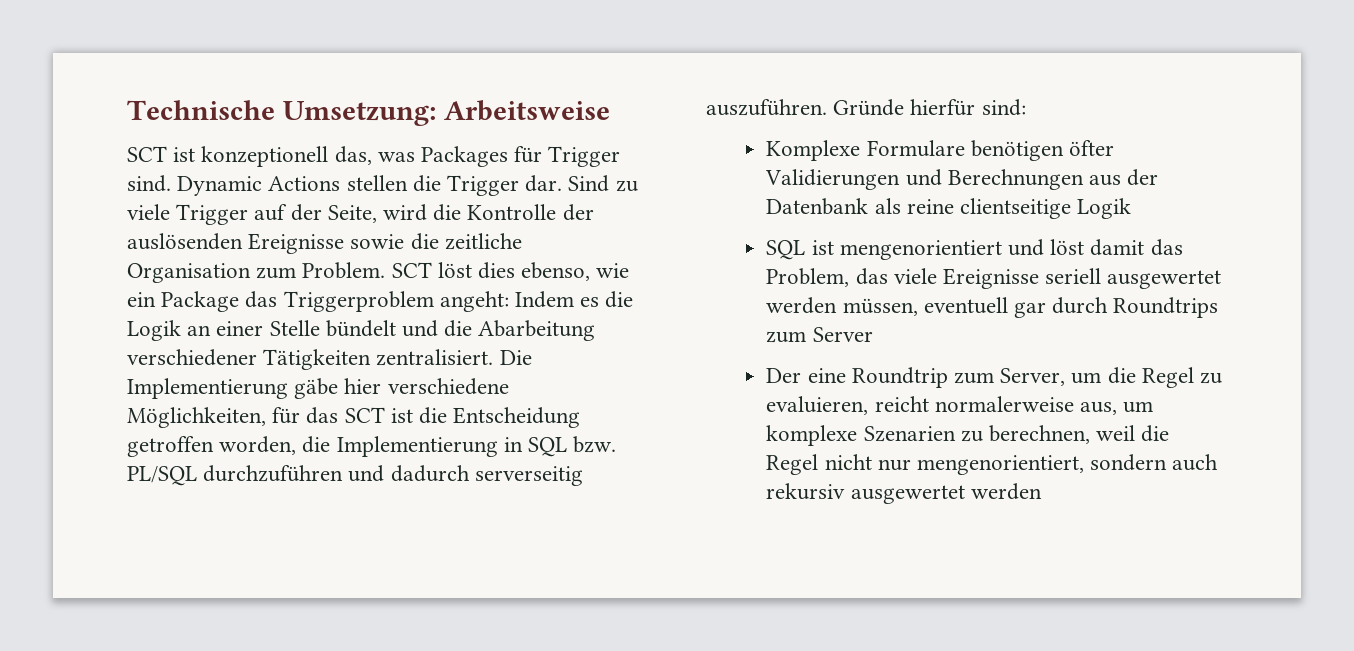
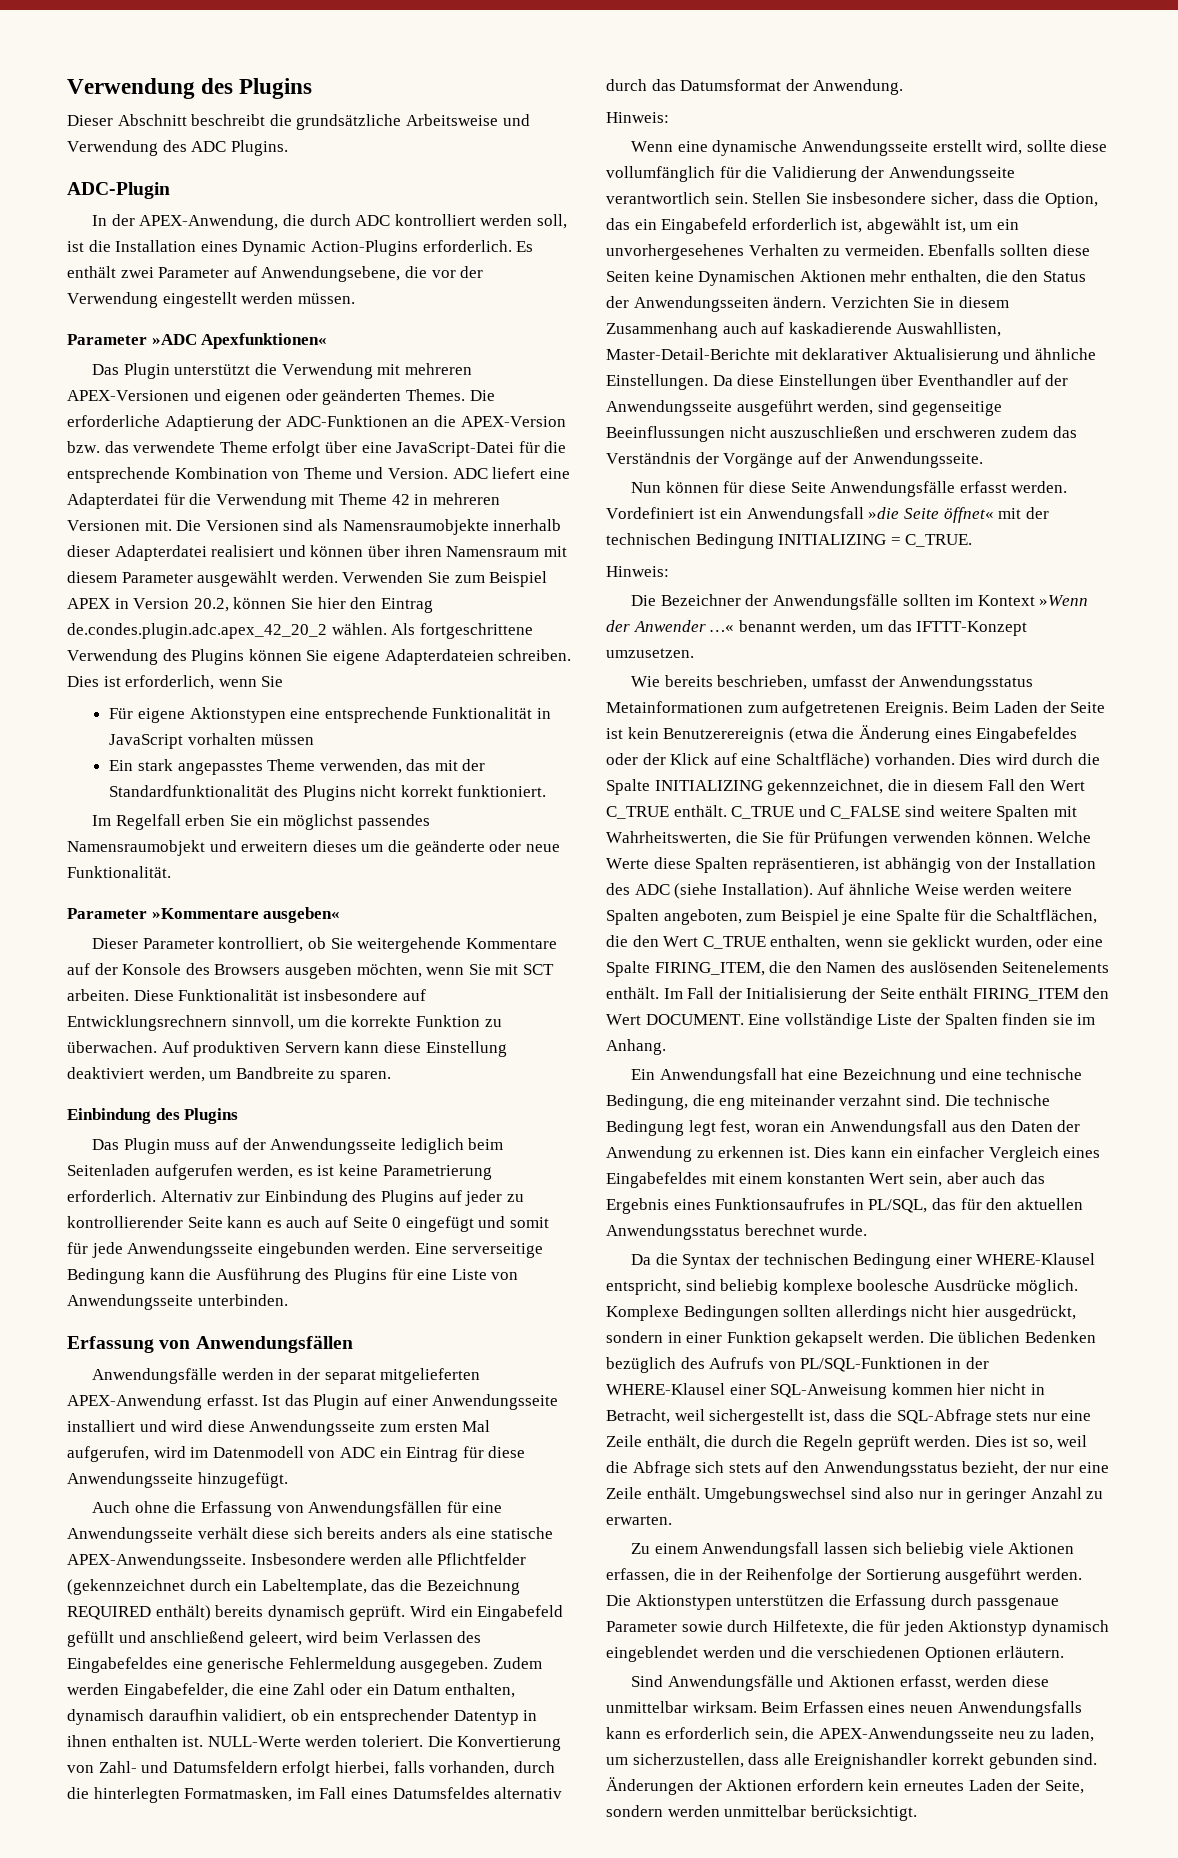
[127,100,610,126] [127,146,621,167] [127,175,638,196] [127,204,594,225] [127,233,522,254] [127,262,630,283] [127,291,634,312] [127,320,596,341] [127,349,532,370] [127,378,509,399] [127,407,581,428] [127,436,617,457] [127,465,583,486] [706,99,1026,116] [766,140,1115,161] [765,169,1159,190] [766,198,1132,219] [766,239,1183,260] [766,268,1222,289] [766,297,1219,318] [766,327,873,343] [766,367,1223,388] [766,396,1154,415] [766,425,1170,446] [766,454,1219,475] [766,483,1042,504] Technische Umsetzung: Arbeitsweise // SCT ist konzeptionell das, was Packages für Trigger sind. Dynamic Actions stellen die Trigger dar. Sind zu viele Trigger auf der Seite, wird die Kontrolle der auslösenden Ereignisse sowie die zeitliche Organisation zum Problem. SCT löst dies ebenso, wie ein Package das Triggerproblem angeht: Indem es die Logik an einer Stelle bündelt und die Abarbeitung verschiedener Tätigkeiten zentralisiert. Die Implementierung gäbe hier verschiedene Möglichkeiten, für das SCT ist die Entscheidung getroffen worden, die Implementierung in SQL bzw. PL/SQL durchzuführen und dadurch serverseitig auszuführen. Gründe hierfür sind: // Komplexe Formulare benötigen öfter Validierungen und Berechnungen aus der Datenbank als reine clientseitige Logik // SQL ist mengenorientiert und löst damit das Problem, das viele Ereignisse seriell ausgewertet werden müssen, eventuell gar durch Roundtrips zum Server // Der eine Roundtrip zum Server, um die Regel zu evaluieren, reicht normalerweise aus, um komplexe Szenarien zu berechnen, weil die Regel nicht nur mengenorientiert, sondern auch rekursiv ausgewertet werden -> [67,78,313,99] [67,114,530,130] [67,140,288,156] [67,182,170,199] [92,214,567,230] [67,240,534,256] [67,266,484,282] [67,292,355,308] [67,333,328,349] [92,363,472,379] [67,389,495,405] [67,415,566,431] [67,441,567,457] [67,467,570,483] [67,493,500,509] [67,519,562,535] [67,545,567,561] [67,571,548,587] [67,597,433,613] [67,623,533,639] [67,649,572,665] [67,675,284,690] [109,707,551,723] [109,733,314,749] [109,759,486,775] [109,785,547,801] [92,814,430,830] [67,840,560,856] [67,866,171,878] [67,907,341,923] [92,937,557,953] [67,963,554,979] [67,989,426,1001] [67,1015,502,1031] [67,1041,507,1057] [67,1067,391,1083] [67,1108,239,1124] [92,1138,504,1154] [67,1164,492,1180] [67,1190,524,1206] [67,1216,549,1232] [67,1242,543,1258] [67,1268,519,1284] [67,1294,288,1310] [67,1335,353,1353] [92,1368,481,1384] [67,1394,559,1410] [67,1420,491,1436] [67,1446,526,1462] [67,1472,288,1488] [92,1501,503,1517] [67,1527,553,1543] [67,1553,527,1569] [67,1579,520,1595] [67,1605,564,1621] [67,1631,482,1647] [67,1657,542,1673] [67,1683,515,1699] [67,1709,538,1725] [67,1735,562,1751] [67,1761,555,1777] [67,1787,563,1803] [606,79,904,95] [606,112,669,123] [631,140,1108,156] [606,166,1015,182] [606,192,1098,208] [606,218,1019,234] [606,244,1090,260] [606,270,1086,286] [606,296,1009,312] [606,322,1002,338] [606,348,1096,364] [606,374,1069,390] [606,400,1003,416] [606,426,1077,442] [606,452,983,468] [631,481,1068,497] [606,507,1049,523] [606,533,973,549] [606,566,669,577] [631,594,1089,610] [606,620,1028,636] [606,648,694,658] [631,675,1034,691] [606,701,1106,717] [606,725,1078,743] [606,753,1100,769] [606,779,1085,795] [606,805,1077,821] [606,831,1092,847] [606,857,1096,873] [606,883,1072,899] [606,909,1098,925] [606,935,1103,951] [606,961,1110,977] [606,987,1110,1003] [606,1013,1096,1029] [606,1039,666,1055] [631,1068,1083,1084] [606,1094,1051,1110] [606,1120,1081,1136] [606,1146,1101,1162] [606,1172,1045,1188] [606,1198,1083,1214] [606,1224,868,1240] [631,1253,1096,1269] [606,1279,1078,1295] [606,1305,1076,1321] [606,1331,1096,1347] [606,1357,989,1373] [606,1383,1045,1399] [606,1409,1092,1425] [606,1435,1088,1451] [606,1461,1109,1477] [606,1487,1104,1503] [606,1515,672,1525] [631,1542,1075,1558] [606,1568,1082,1584] [606,1594,1059,1610] [606,1620,1109,1636] [606,1646,1064,1662] [631,1675,1049,1691] [606,1701,1082,1717] [606,1727,1094,1743] [606,1753,1098,1769] [606,1777,1084,1795] [606,1805,917,1821] Verwendung des Plugins // Dieser Abschnitt beschreibt die grundsätzliche Arbeitsweise und Verwendung des ADC Plugins. // ADC-Plugin // In der APEX-Anwendung, die durch ADC kontrolliert werden soll, ist die Installation eines Dynamic Action-Plugins erforderlich. Es enthält zwei Parameter auf Anwendungsebene, die vor der Verwendung eingestellt werden müssen. // Parameter »ADC Apexfunktionen« // Das Plugin unterstützt die Verwendung mit mehreren APEX-Versionen und eigenen oder geänderten Themes. Die erforderliche Adaptierung der ADC-Funktionen an die APEX-Version bzw. das verwendete Theme erfolgt über eine JavaScript-Datei für die entsprechende Kombination von Theme und Version. ADC liefert eine Adapterdatei für die Verwendung mit Theme 42 in mehreren Versionen mit. Die Versionen sind als Namensraumobjekte innerhalb dieser Adapterdatei realisiert und können über ihren Namensraum mit diesem Parameter ausgewählt werden. Verwenden Sie zum Beispiel APEX in Version 20.2, können Sie hier den Eintrag de.condes.plugin.adc.apex_42_20_2 wählen. Als fortgeschrittene Verwendung des Plugins können Sie eigene Adapterdateien schreiben. Dies ist erforderlich, wenn Sie // Für eigene Aktionstypen eine entsprechende Funktionalität in JavaScript vorhalten müssen // Ein stark angepasstes Theme verwenden, das mit der Standardfunktionalität des Plugins nicht korrekt funktioniert. // Im Regelfall erben Sie ein möglichst passendes Namensraumobjekt und erweitern dieses um die geänderte oder neue Funktionalität. // Parameter »Kommentare ausgeben« // Dieser Parameter kontrolliert, ob Sie weitergehende Kommentare auf der Konsole des Browsers ausgeben möchten, wenn Sie mit SCT arbeiten. Diese Funktionalität ist insbesondere auf Entwicklungsrechnern sinnvoll, um die korrekte Funktion zu überwachen. Auf produktiven Servern kann diese Einstellung deaktiviert werden, um Bandbreite zu sparen. // Einbindung des Plugins // Das Plugin muss auf der Anwendungsseite lediglich beim Seitenladen aufgerufen werden, es ist keine Parametrierung erforderlich. Alternativ zur Einbindung des Plugins auf jeder zu kontrollierender Seite kann es auch auf Seite 0 eingefügt und somit für jede Anwendungsseite eingebunden werden. Eine serverseitige Bedingung kann die Ausführung des Plugins für eine Liste von Anwendungsseite unterbinden. // Erfassung von Anwendungsfällen // Anwendungsfälle werden in der separat mitgelieferten APEX-Anwendung erfasst. Ist das Plugin auf einer Anwendungsseite installiert und wird diese Anwendungsseite zum ersten Mal aufgerufen, wird im Datenmodell von ADC ein Eintrag für diese Anwendungsseite hinzugefügt. // Auch ohne die Erfassung von Anwendungsfällen für eine Anwendungsseite verhält diese sich bereits anders als eine statische APEX-Anwendungsseite. Insbesondere werden alle Pflichtfelder (gekennzeichnet durch ein Labeltemplate, das die Bezeichnung REQUIRED enthält) bereits dynamisch geprüft. Wird ein Eingabefeld gefüllt und anschließend geleert, wird beim Verlassen des Eingabefeldes eine generische Fehlermeldung ausgegeben. Zudem werden Eingabefelder, die eine Zahl oder ein Datum enthalten, dynamisch daraufhin validiert, ob ein entsprechender Datentyp in ihnen enthalten ist. NULL-Werte werden toleriert. Die Konvertierung von Zahl- und Datumsfeldern erfolgt hierbei, falls vorhanden, durch die hinterlegten Formatmasken, im Fall eines Datumsfeldes alternativ durch das Datumsformat der Anwendung. // Hinweis: // Wenn eine dynamische Anwendungsseite erstellt wird, sollte diese vollumfänglich für die Validierung der Anwendungsseite verantwortlich sein. Stellen Sie insbesondere sicher, dass die Option, das ein Eingabefeld erforderlich ist, abgewählt ist, um ein unvorhergesehenes Verhalten zu vermeiden. Ebenfalls sollten diese Seiten keine Dynamischen Aktionen mehr enthalten, die den Status der Anwendungsseiten ändern. Verzichten Sie in diesem Zusammenhang auch auf kaskadierende Auswahllisten, Master-Detail-Berichte mit deklarativer Aktualisierung und ähnliche Einstellungen. Da diese Einstellungen über Eventhandler auf der Anwendungsseite ausgeführt werden, sind gegenseitige Beeinflussungen nicht auszuschließen und erschweren zudem das Verständnis der Vorgänge auf der Anwendungsseite. // Nun können für diese Seite Anwendungsfälle erfasst werden. Vordefiniert ist ein Anwendungsfall »die Seite öffnet« mit der technischen Bedingung INITIALIZING = C_TRUE. // Hinweis: // Die Bezeichner der Anwendungsfälle sollten im Kontext »Wenn der Anwender …« benannt werden, um das IFTTT-Konzept umzusetzen. // Wie bereits beschrieben, umfasst der Anwendungsstatus Metainformationen zum aufgetretenen Ereignis. Beim Laden der Seite ist kein Benutzerereignis (etwa die Änderung eines Eingabefeldes oder der Klick auf eine Schaltfläche) vorhanden. Dies wird durch die Spalte INITIALIZING gekennzeichnet, die in diesem Fall den Wert C_TRUE enthält. C_TRUE und C_FALSE sind weitere Spalten mit Wahrheitswerten, die Sie für Prüfungen verwenden können. Welche Werte diese Spalten repräsentieren, ist abhängig von der Installation des ADC (siehe Installation). Auf ähnliche Weise werden weitere Spalten angeboten, zum Beispiel je eine Spalte für die Schaltflächen, die den Wert C_TRUE enthalten, wenn sie geklickt wurden, oder eine Spalte FIRING_ITEM, die den Namen des auslösenden Seitenelements enthält. Im Fall der Initialisierung der Seite enthält FIRING_ITEM den Wert DOCUMENT. Eine vollständige Liste der Spalten finden sie im Anhang. // Ein Anwendungsfall hat eine Bezeichnung und eine technische Bedingung, die eng miteinander verzahnt sind. Die technische Bedingung legt fest, woran ein Anwendungsfall aus den Daten der Anwendung zu erkennen ist. Dies kann ein einfacher Vergleich eines Eingabefeldes mit einem konstanten Wert sein, aber auch das Ergebnis eines Funktionsaufrufes in PL/SQL, das für den aktuellen Anwendungsstatus berechnet wurde. // Da die Syntax der technischen Bedingung einer WHERE-Klausel entspricht, sind beliebig komplexe boolesche Ausdrücke möglich. Komplexe Bedingungen sollten allerdings nicht hier ausgedrückt, sondern in einer Funktion gekapselt werden. Die üblichen Bedenken bezüglich des Aufrufs von PL/SQL-Funktionen in der WHERE-Klausel einer SQL-Anweisung kommen hier nicht in Betracht, weil sichergestellt ist, dass die SQL-Abfrage stets nur eine Zeile enthält, die durch die Regeln geprüft werden. Dies ist so, weil die Abfrage sich stets auf den Anwendungsstatus bezieht, der nur eine Zeile enthält. Umgebungswechsel sind also nur in geringer Anzahl zu erwarten. // Zu einem Anwendungsfall lassen sich beliebig viele Aktionen erfassen, die in der Reihenfolge der Sortierung ausgeführt werden. Die Aktionstypen unterstützen die Erfassung durch passgenaue Parameter sowie durch Hilfetexte, die für jeden Aktionstyp dynamisch eingeblendet werden und die verschiedenen Optionen erläutern. // Sind Anwendungsfälle und Aktionen erfasst, werden diese unmittelbar wirksam. Beim Erfassen eines neuen Anwendungsfalls kann es erforderlich sein, die APEX-Anwendungsseite neu zu laden, um sicherzustellen, dass alle Ereignishandler korrekt gebunden sind. Änderungen der Aktionen erfordern kein erneutes Laden der Seite, sondern werden unmittelbar berücksichtigt.

